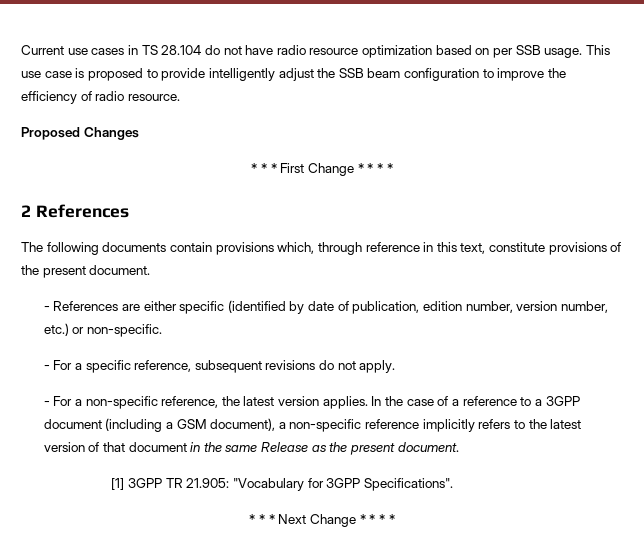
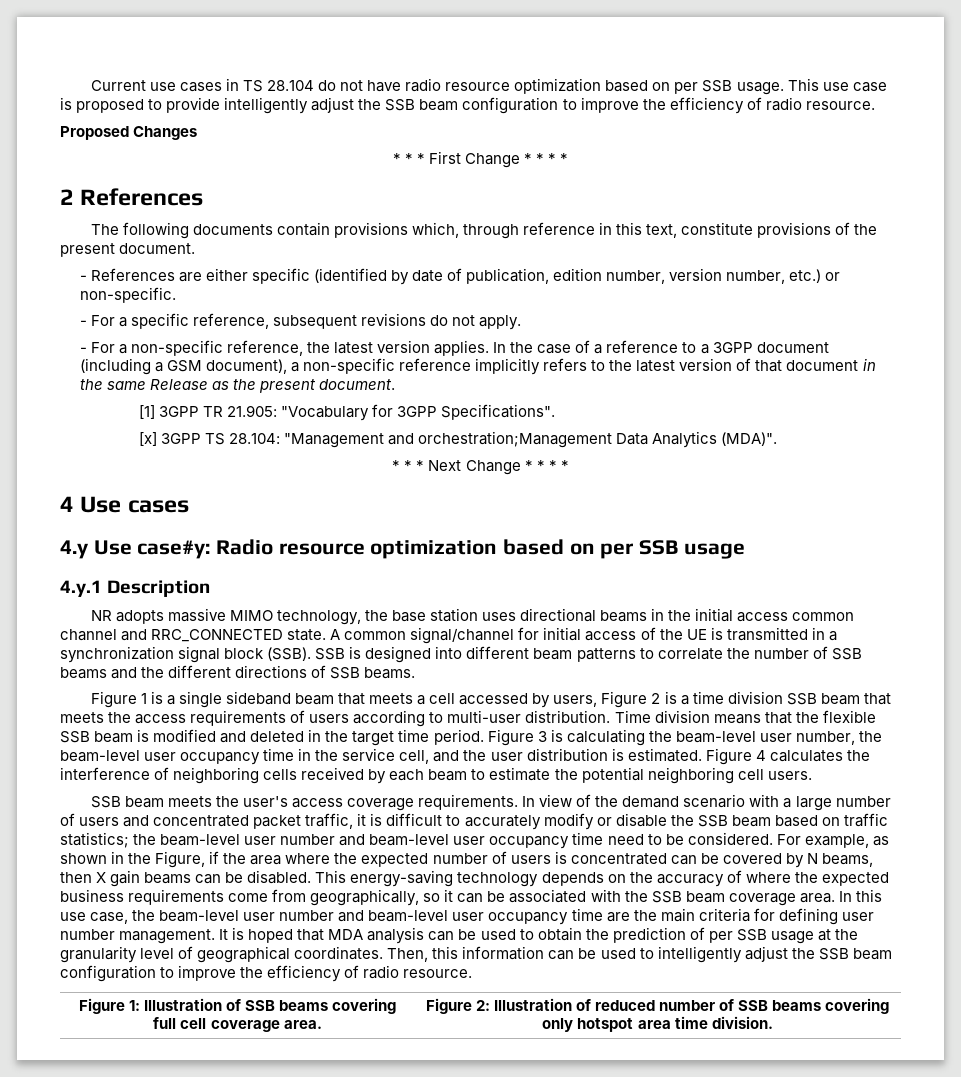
(453, 484) none -> [138,431,778,448] // [x] 3GPP TS 28.104: "Management and orchestration;Management Data Analytics (MDA)".
(395, 519) none -> [60,496,189,513] [60,539,745,559] [60,580,211,597] [90,608,855,625] [60,627,837,644] [60,646,862,663] [60,665,416,679] [90,691,891,708] [60,710,876,727] [60,729,882,746] [60,748,870,765] [60,767,812,784] [90,794,891,811] [60,813,888,830] [60,832,889,849] [60,851,873,868] [60,870,889,887] [60,889,882,906] [60,908,874,925] [60,927,858,944] [60,946,892,963] [60,965,473,982] [78,998,397,1014] [153,1017,322,1032] [425,998,890,1014] [542,1016,773,1032] // 4 Use cases // 4.y Use case#y: Radio resource optimization based on per SSB usage // 4.y.1 Description // NR adopts massive MIMO technology, the base station uses directional beams in the initial access common channel and RRC_CONNECTED state. A common signal/channel for initial access of the UE is transmitted in a synchronization signal block (SSB). SSB is designed into different beam patterns to correlate the number of SSB beams and the different directions of SSB beams. // Figure 1 is a single sideband beam that meets a cell accessed by users, Figure 2 is a time division SSB beam that meets the access requirements of users according to multi-user distribution. Time division means that the flexible SSB beam is modified and deleted in the target time period. Figure 3 is calculating the beam-level user number, the beam-level user occupancy time in the service cell, and the user distribution is estimated. Figure 4 calculates the interference of neighboring cells received by each beam to estimate the potential neighboring cell users. // SSB beam meets the user's access coverage requirements. In view of the demand scenario with a large number of users and concentrated packet traffic, it is difficult to accurately modify or disable the SSB beam based on traffic statistics; the beam-level user number and beam-level user occupancy time need to be considered. For example, as shown in the Figure, if the area where the expected number of users is concentrated can be covered by N beams, then X gain beams can be disabled. This energy-saving technology depends on the accuracy of where the expected business requirements come from geographically, so it can be associated with the SSB beam coverage area. In this use case, the beam-level user number and beam-level user occupancy time are the main criteria for defining user number management. It is hoped that MDA analysis can be used to obtain the prediction of per SSB usage at the granularity level of geographical coordinates. Then, this information can be used to intelligently adjust the SSB beam configuration to improve the efficiency of radio resource. // Figure 1: Illustration of SSB beams covering full cell coverage area. | Figure 2: Illustration of reduced number of SSB beams covering only hotspot area time division.

